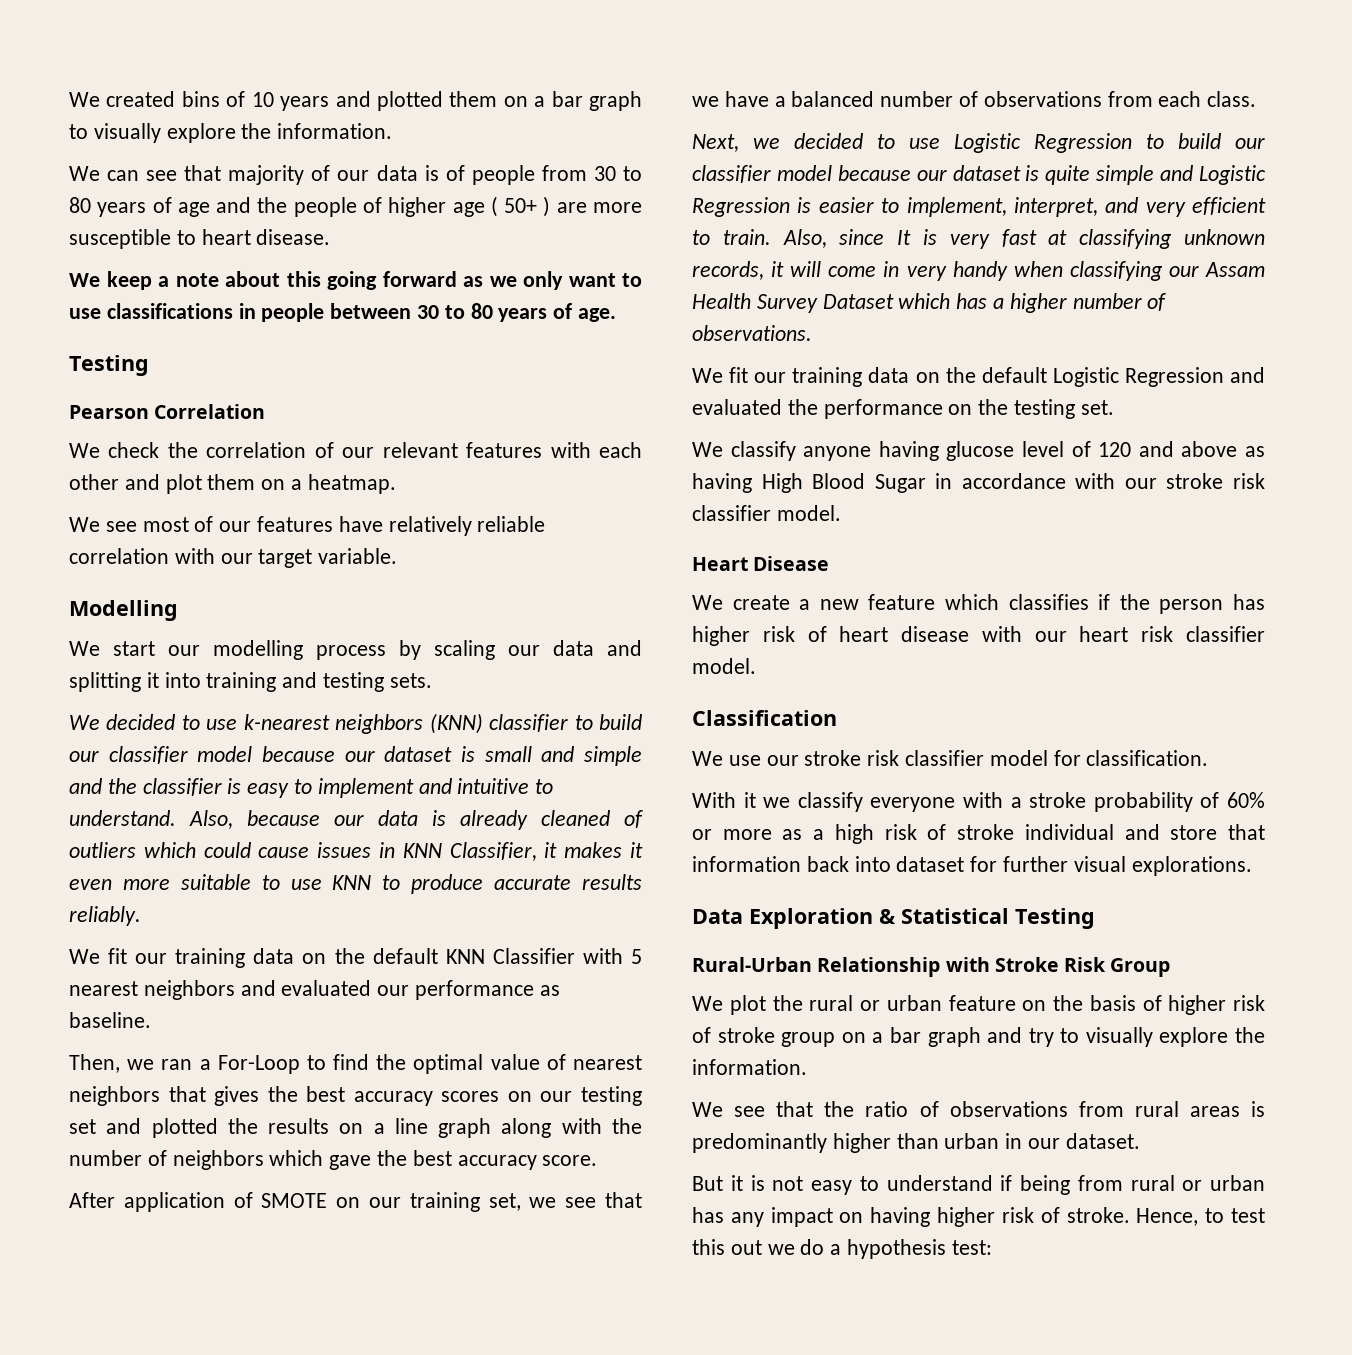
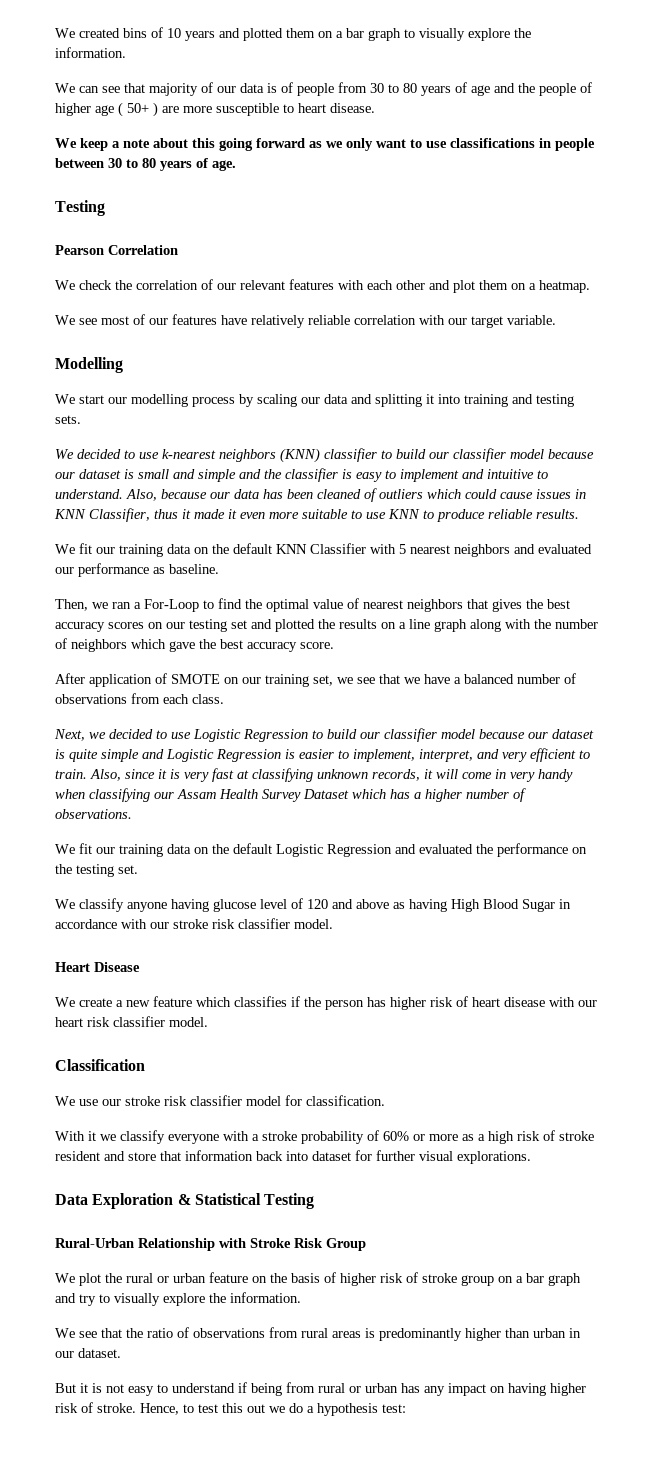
[432,810,528,830] is already -> [263,489,313,499] has been
[544,842,623,858] it makes -> [154,509,225,519] thus it made
[494,874,643,890] [69,906,141,926] accurate results reliably. -> [488,509,579,519] reliable results.
[897,230,912,245] It -> [158,769,167,779] it
[1024,824,1114,840] individual -> [55,1151,100,1161] resident

